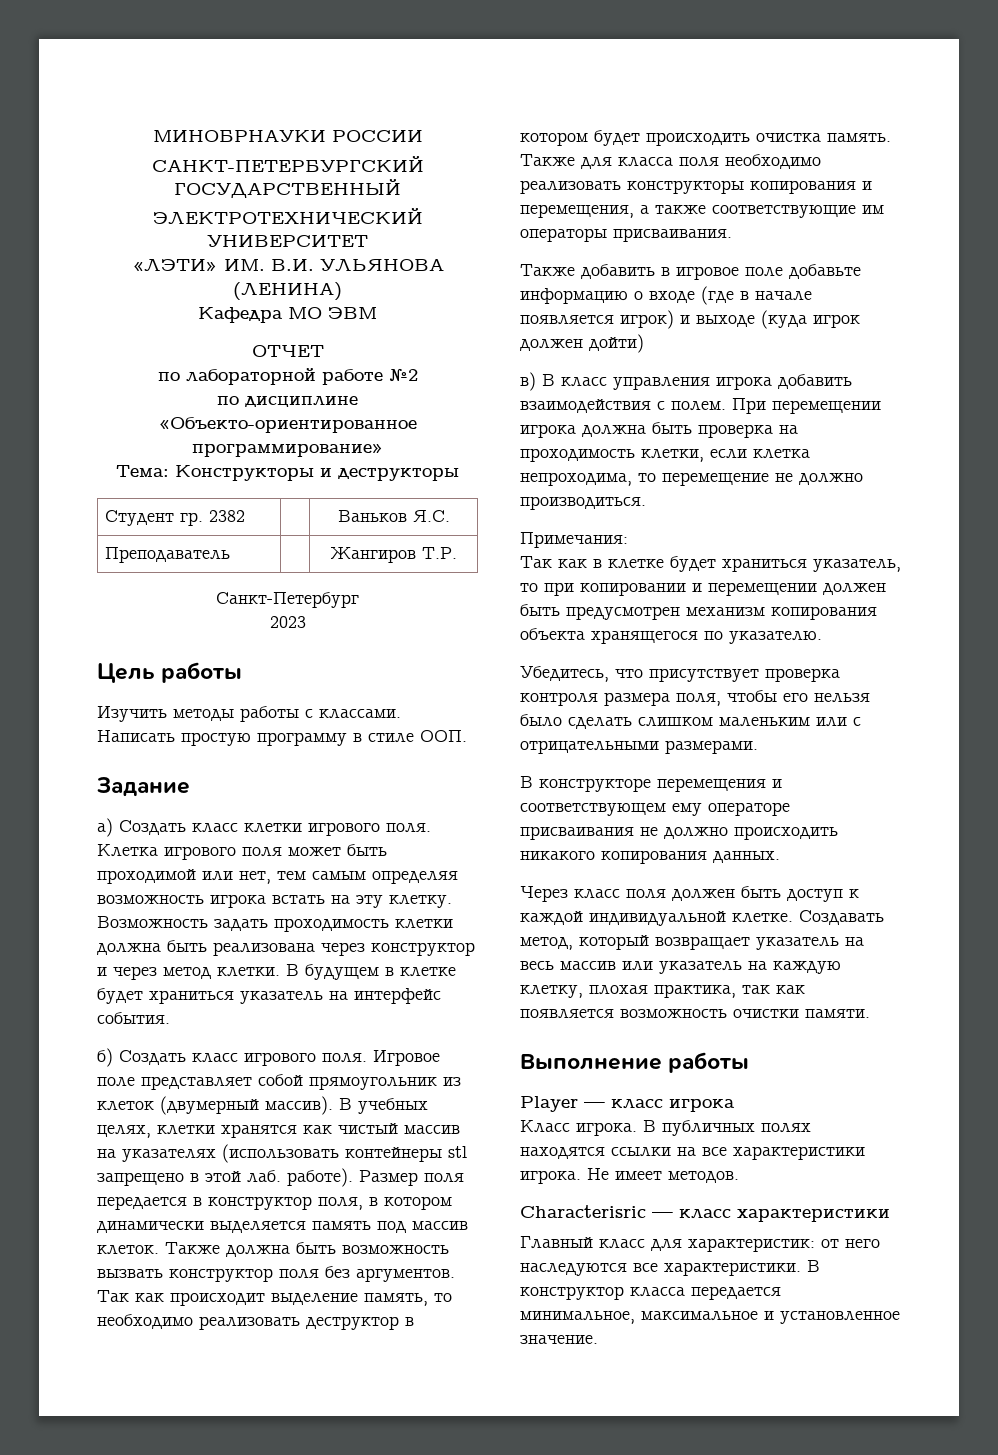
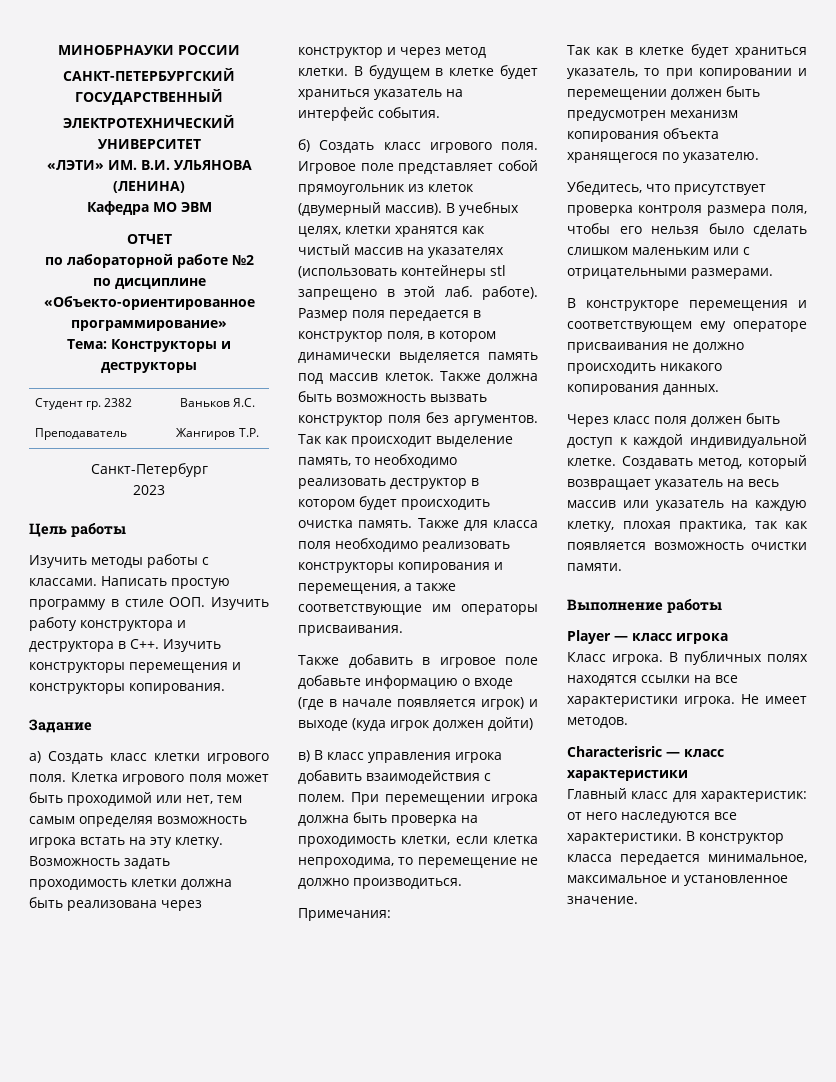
(467, 736) none -> [211,597,269,610] [29,617,186,631] [29,639,221,652] [29,662,241,673] [29,683,225,694] Изучить работу конструктора и деструктора в С++. Изучить конструкторы перемещения и конструкторы копирования.

